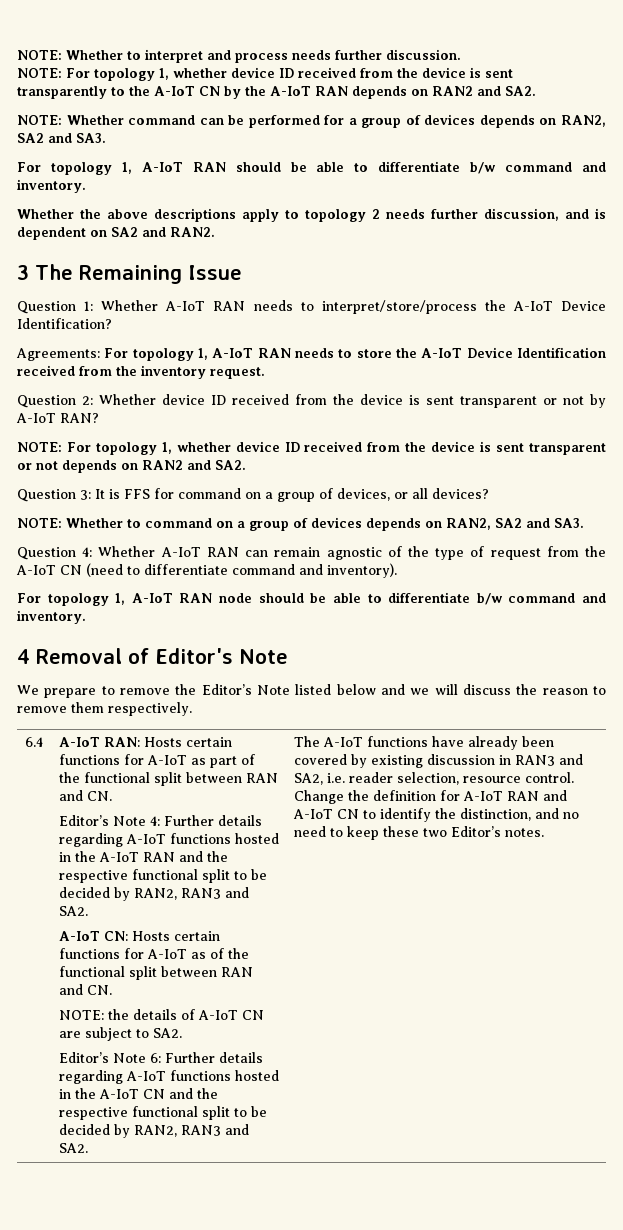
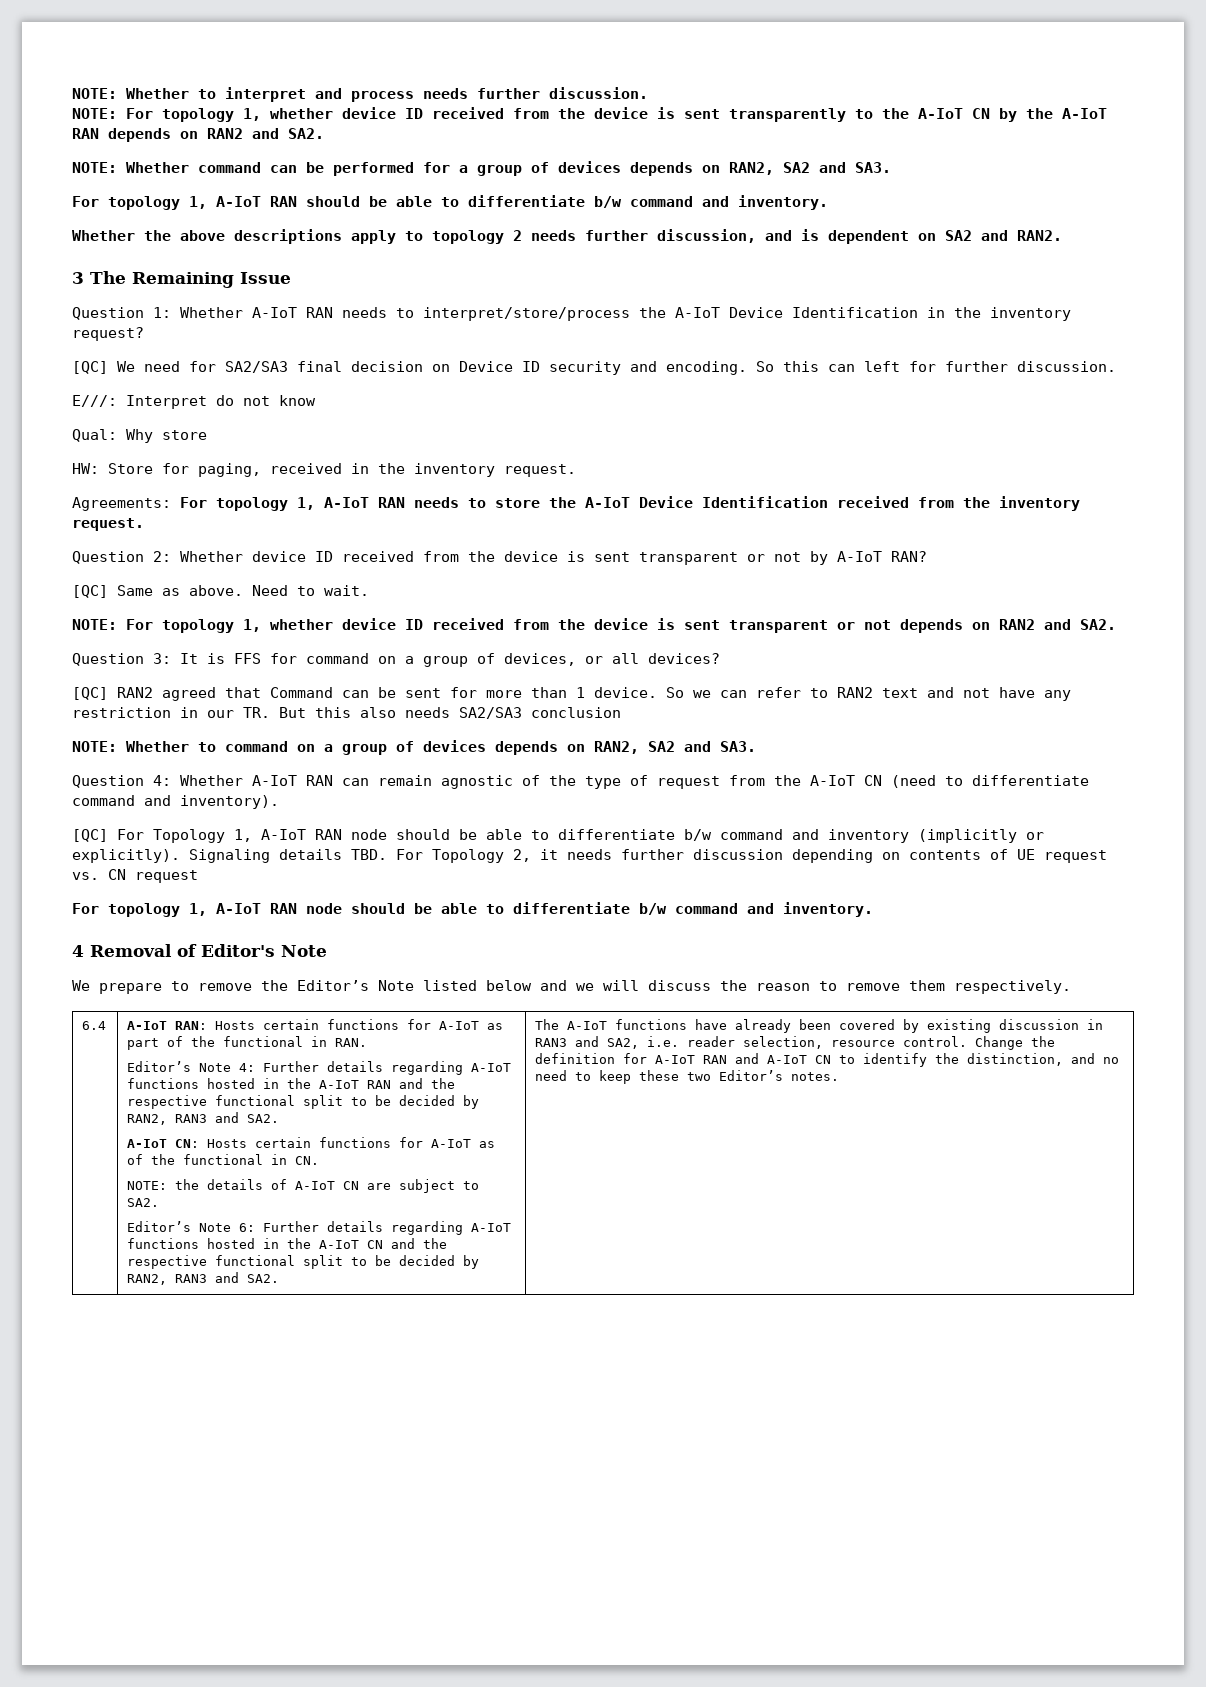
[17,318,112,329] Identification? -> [792,307,1071,321] [72,327,144,341] [72,361,1116,375] [72,395,316,409] [72,429,207,443] [72,463,576,477] Identification in the inventory request? // [QC] We need for SA2/SA3 final decision on Device ID security and encoding. So this can left for further discussion. // E///: Interpret do not know // Qual: Why store // HW: Store for paging, received in the inventory request.
(99, 418) none -> [72,585,369,598] // [QC] Same as above. Need to wait.
(489, 493) none -> [72,687,1071,701] [72,707,621,719] // [QC] RAN2 agreed that Command can be sent for more than 1 device. So we can refer to RAN2 text and not have any restriction in our TR. But this also needs SA2/SA3 conclusion
(397, 570) none -> [72,829,1044,843] [72,849,1107,863] [72,869,198,883] // [QC] For Topology 1, A-IoT RAN node should be able to differentiate b/w command and inventory (implicitly or explicitly). Signaling details TBD. For Topology 2, it needs further discussion depending on contents of UE request vs. CN request
[153,772,278,786] [58,790,112,801] split between RAN and CN. -> [311,1036,368,1047] in RAN.
[128,966,253,980] [58,984,83,995] split between RAN and -> [271,1154,288,1165] in

